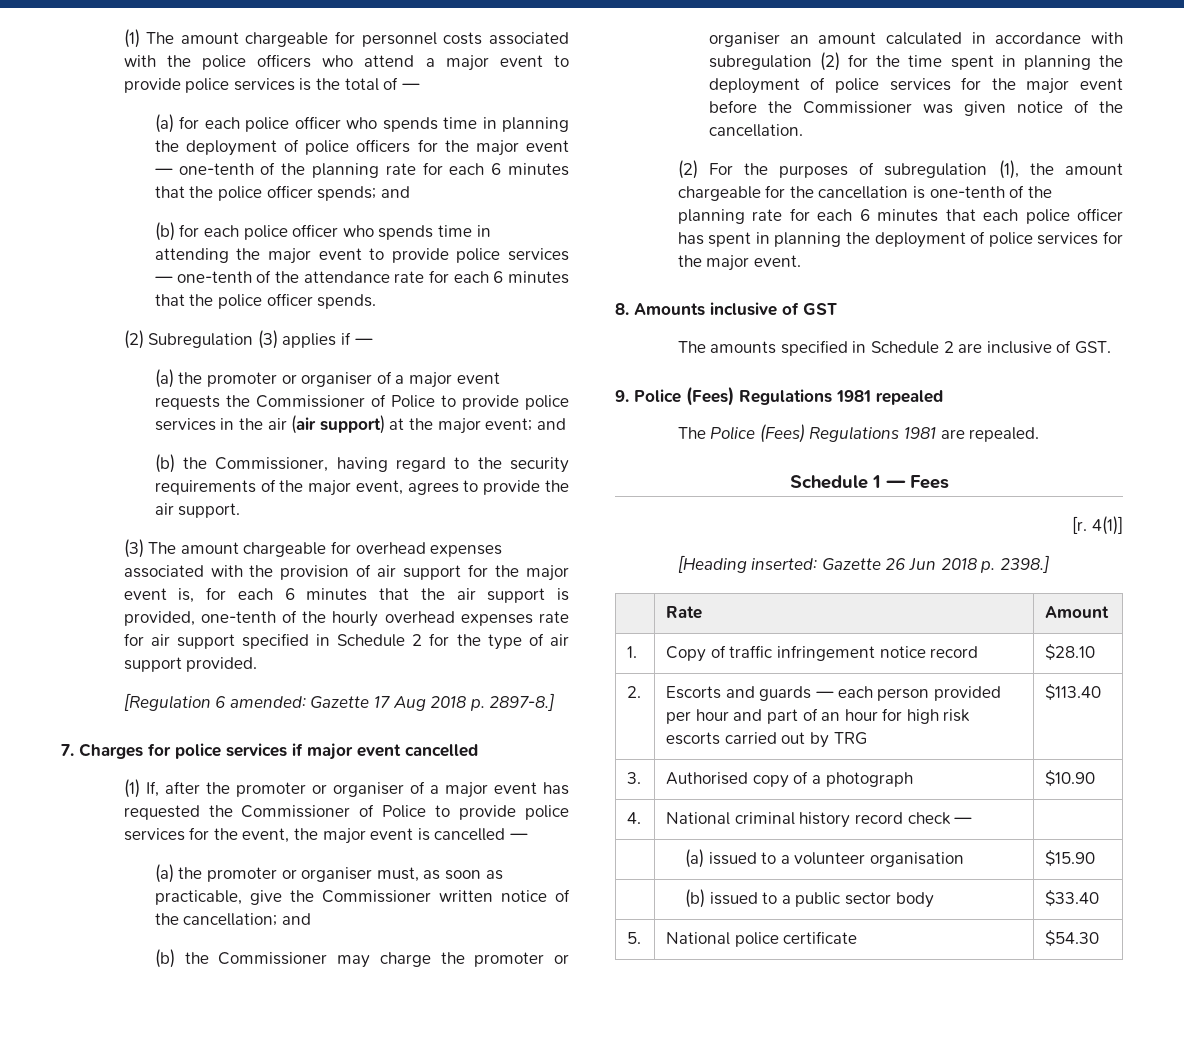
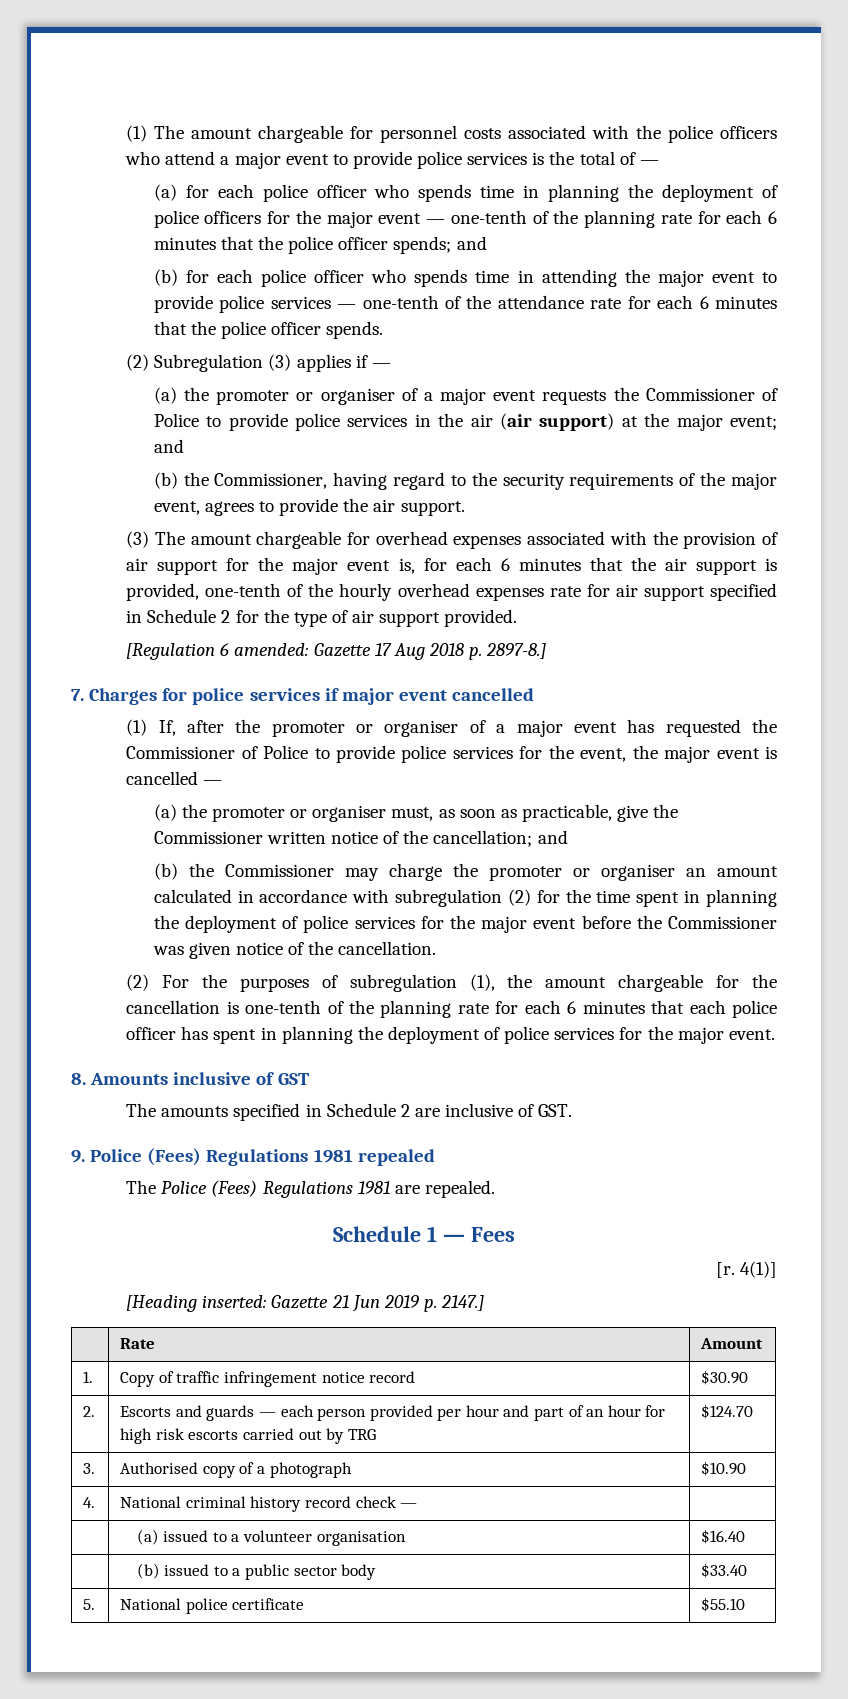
[885,555,1049,573] 26 Jun 2018 p. 2398.] -> [331,1295,485,1312] 21 Jun 2019 p. 2147.]
[1045,644,1096,660] $28.10 -> [701,1370,749,1385] $30.90
[1045,684,1102,700] $113.40 -> [701,1404,754,1419] $124.70
[1045,850,1096,866] $15.90 -> [701,1529,746,1544] $16.40
[1045,930,1100,946] $54.30 -> [701,1597,746,1612] $55.10

